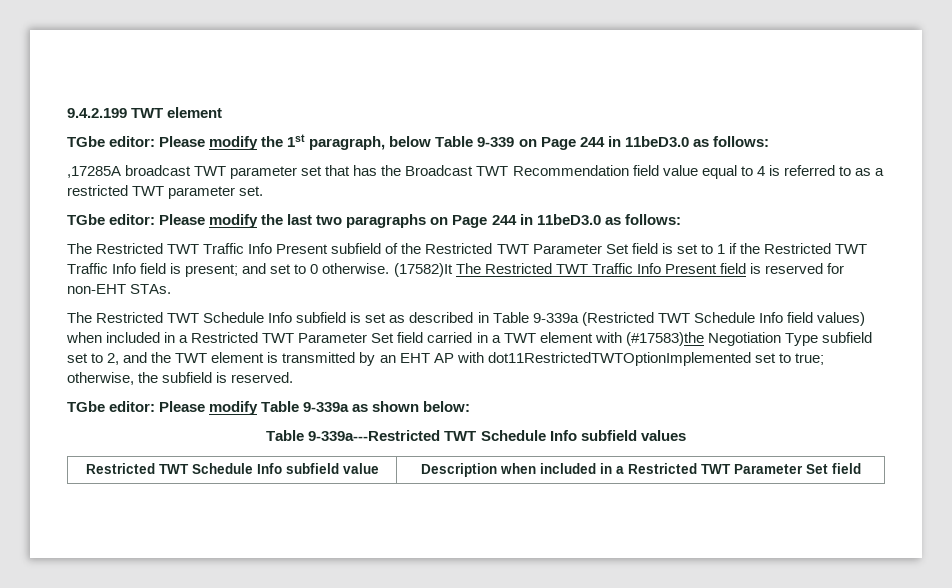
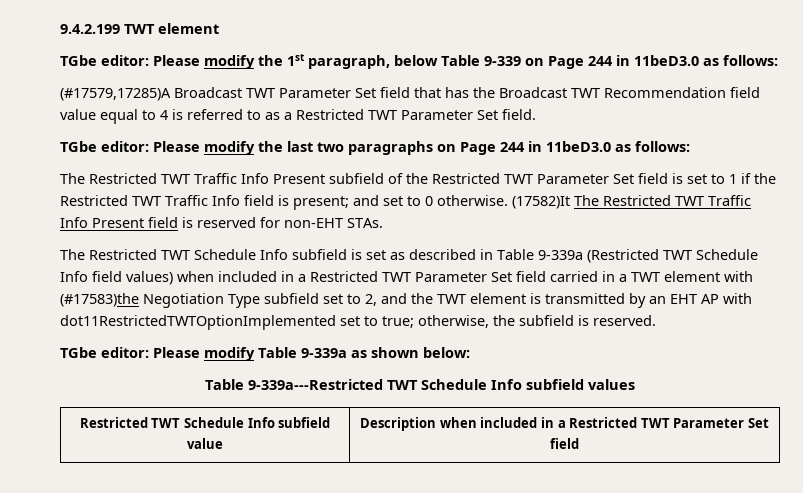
[67,165,323,179] ,17285A broadcast TWT parameter set -> [60,87,410,101] (#17579,17285)A Broadcast TWT Parameter Set field
[67,185,264,199] restricted TWT parameter set. -> [296,109,536,120] Restricted TWT Parameter Set field.

